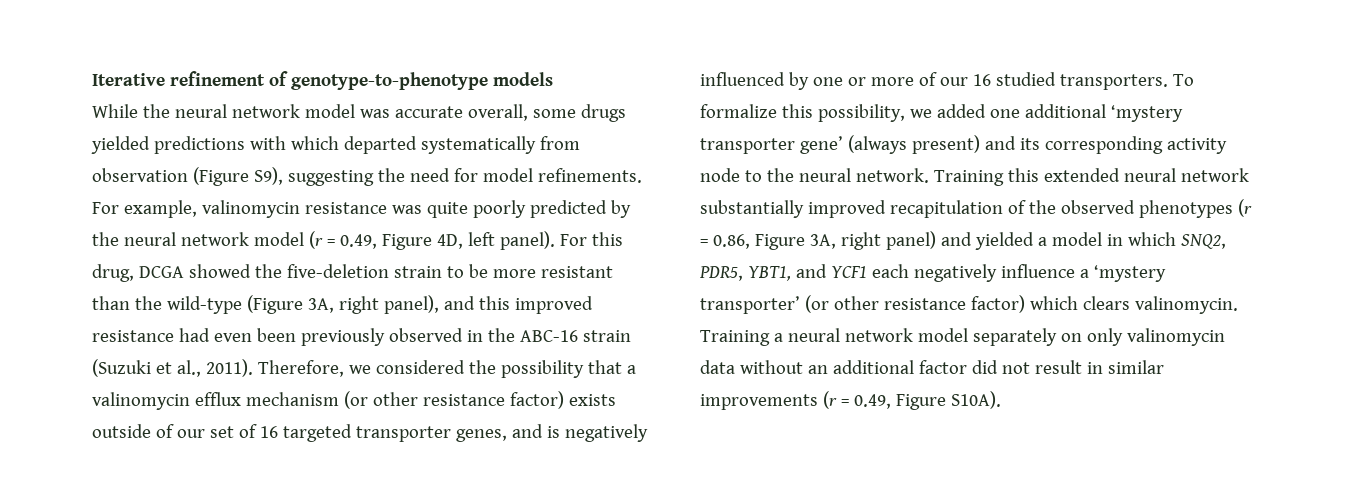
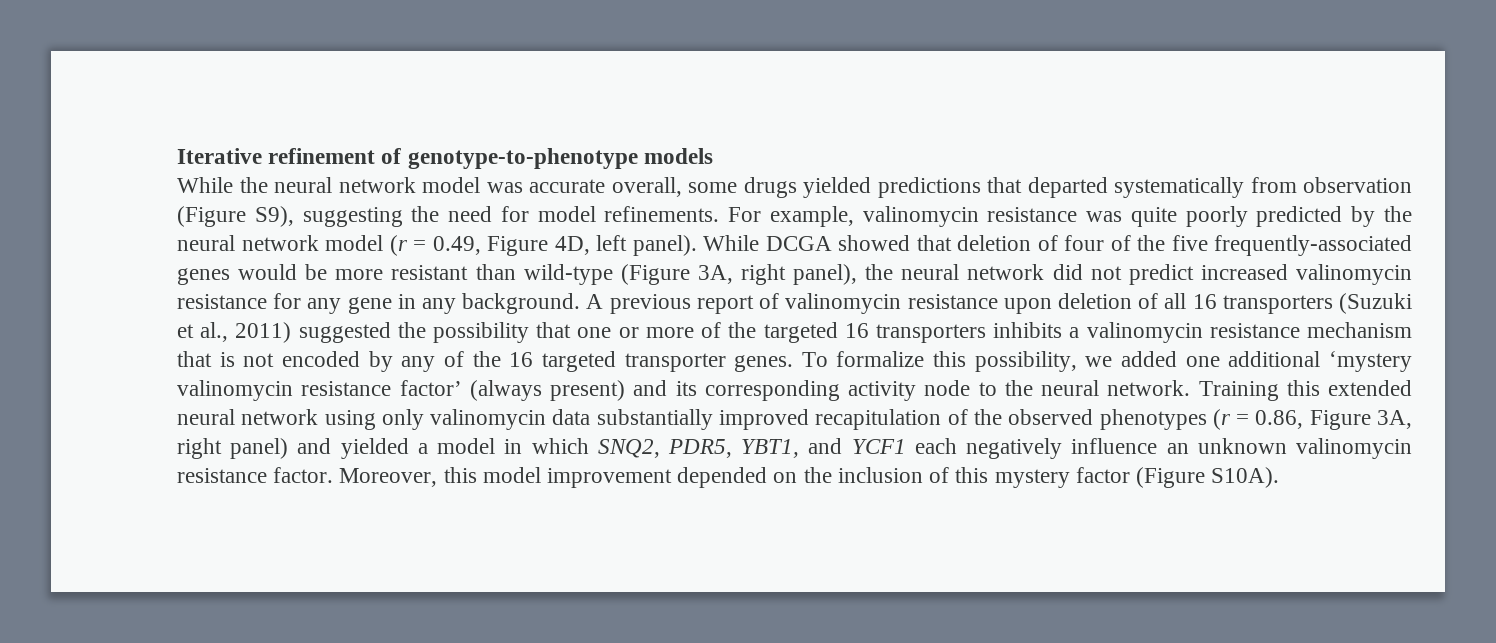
[249,136,339,150] with which -> [987,177,1022,193] that
[559,232,623,246] [92,264,464,282] For this drug, DCGA showed the five-deletion strain to -> [703,235,1412,256] [177,264,298,285] While DCGA showed that deletion of four of the five frequently-associated genes would
[134,296,162,310] the -> (516, 272) none
[443,296,593,314] [92,328,631,346] [92,359,636,378] [92,391,616,410] [92,424,648,442] [700,72,1168,90] and this improved resistance had even been previously observed in the ABC-16 strain (Suzuki et al., 2011). Therefore, we considered the possibility that a valinomycin efflux mechanism (or other resistance factor) exists outside of our set of 16 targeted transporter genes, and is negatively influenced by one or more of our 16 studied transporters. -> [865,264,1412,285] [177,293,1412,314] [177,322,1412,343] [177,351,794,372] the neural network did not predict increased valinomycin resistance for any gene in any background. A previous report of valinomycin resistance upon deletion of all 16 transporters (Suzuki et al., 2011) suggested the possibility that one or more of the targeted 16 transporters inhibits a valinomycin resistance mechanism that is not encoded by any of the 16 targeted transporter genes.
[700,136,843,154] transporter gene’ -> [177,380,462,401] valinomycin resistance factor’
(1249, 175) none -> [324,409,591,430] using only valinomycin data
[1079,265,1166,282] [700,295,1238,314] [700,328,1225,346] [700,360,1164,374] [700,391,946,410] a ‘mystery transporter’ (or other resistance factor) which clears valinomycin. Training a neural network model separately on only valinomycin data without an additional factor did not result in similar improvements (r = 0.49, Figure -> [1166,438,1412,459] [177,467,1205,488] an unknown valinomycin resistance factor. Moreover, this model improvement depended on the inclusion of this mystery factor (Figure

